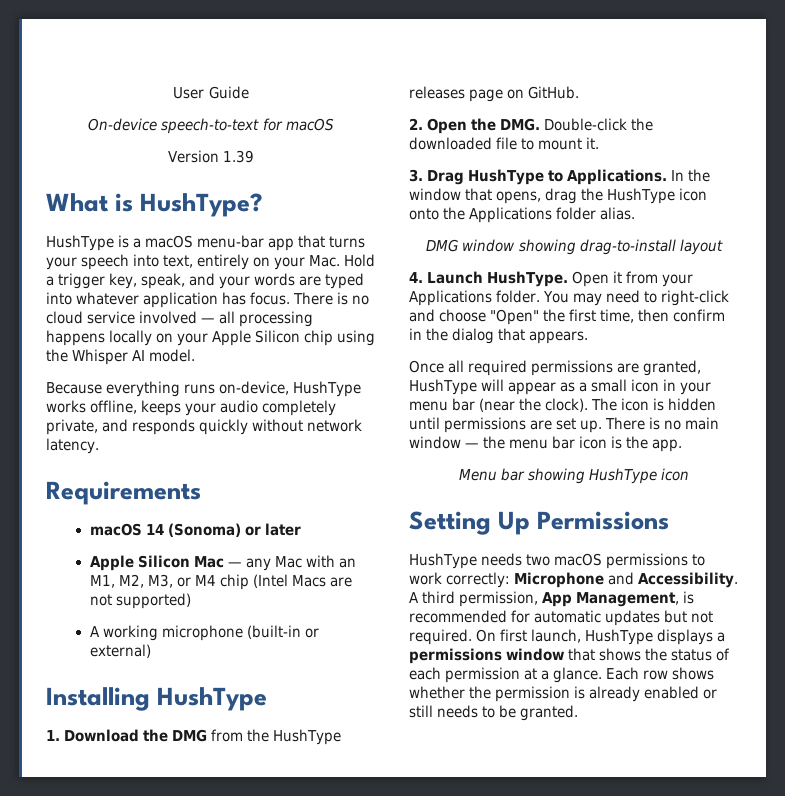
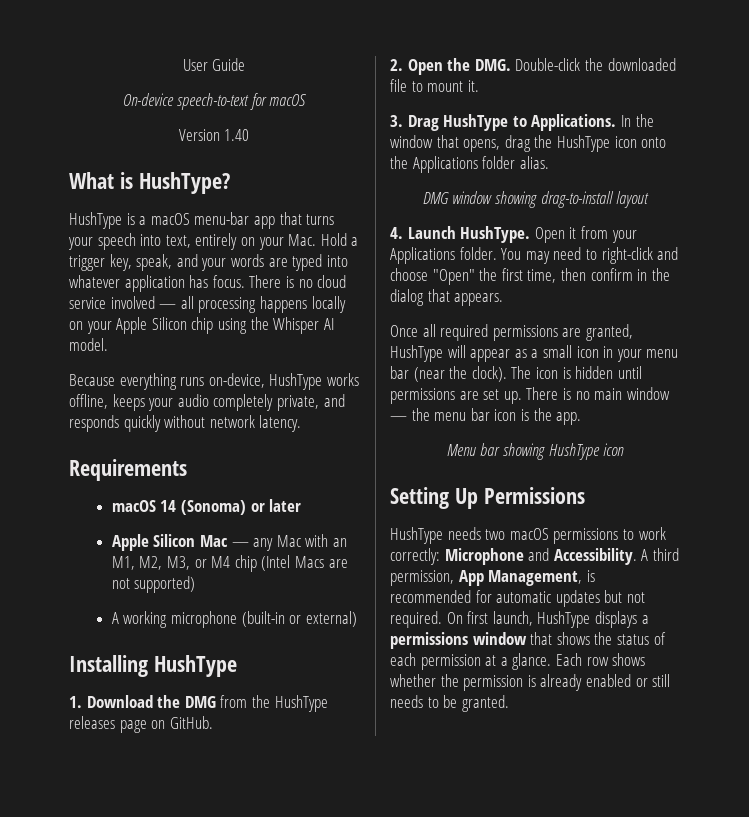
[223,150,255,163] 1.39 -> [224,129,250,141] 1.40

